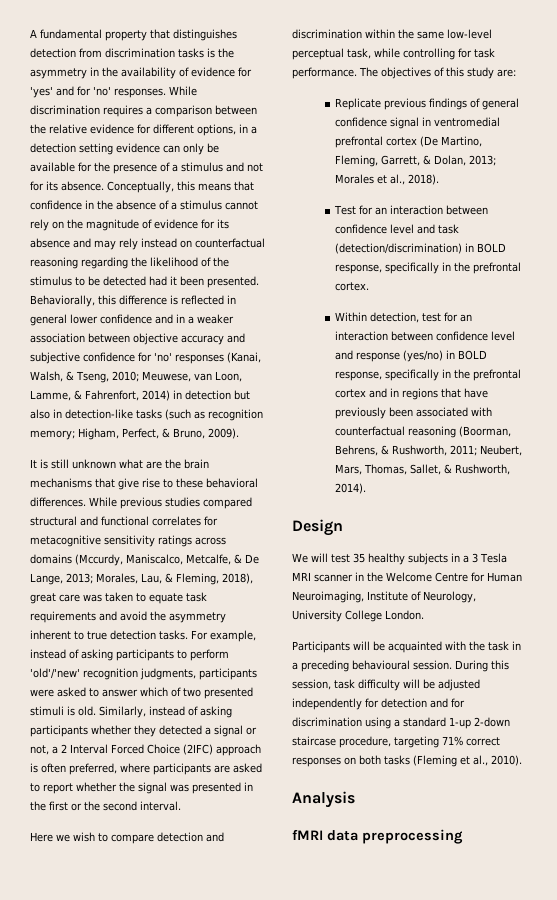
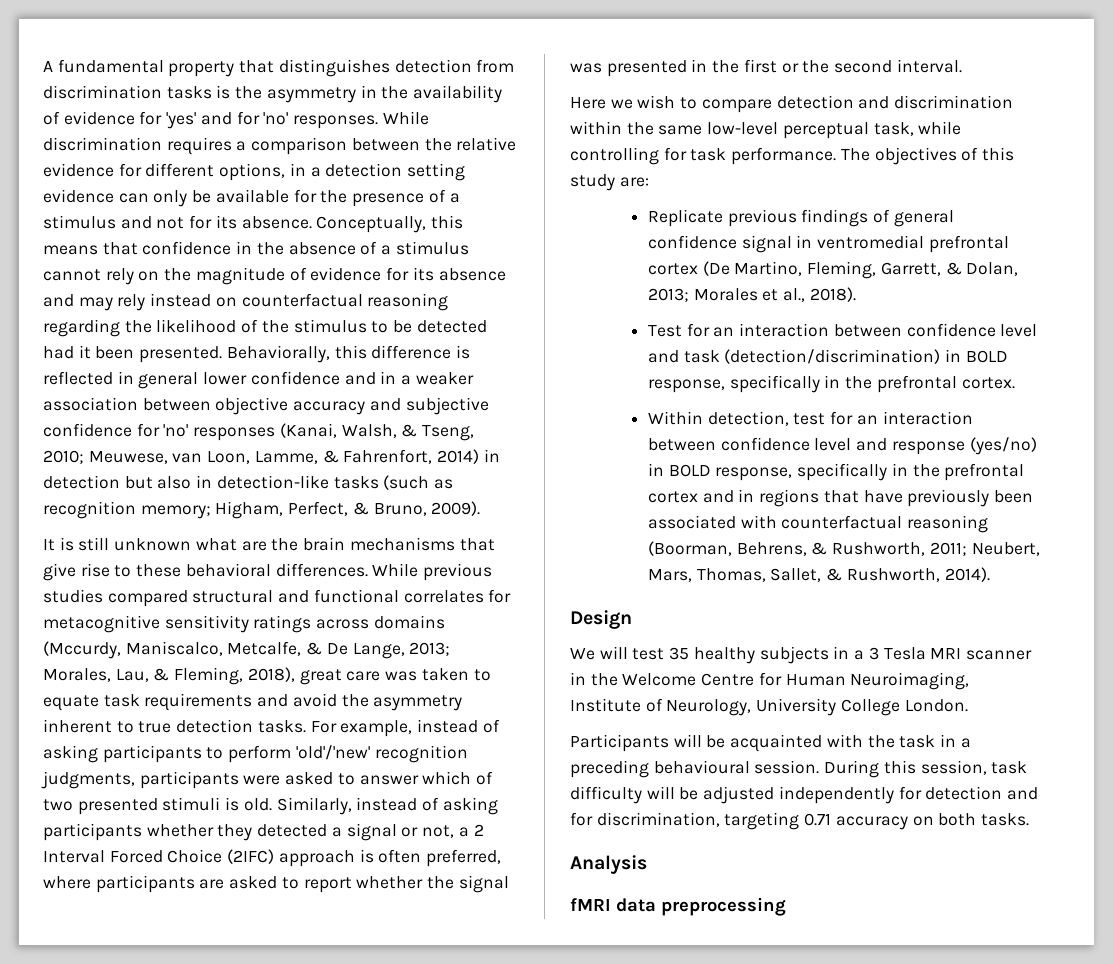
[292,717,510,729] [292,736,500,748] [292,755,522,767] discrimination using a standard 1-up 2-down staircase procedure, targeting 71% correct responses on both tasks (Fleming et al., 2010). -> [596,812,1030,830] discrimination, targeting 0.71 accuracy on both tasks.

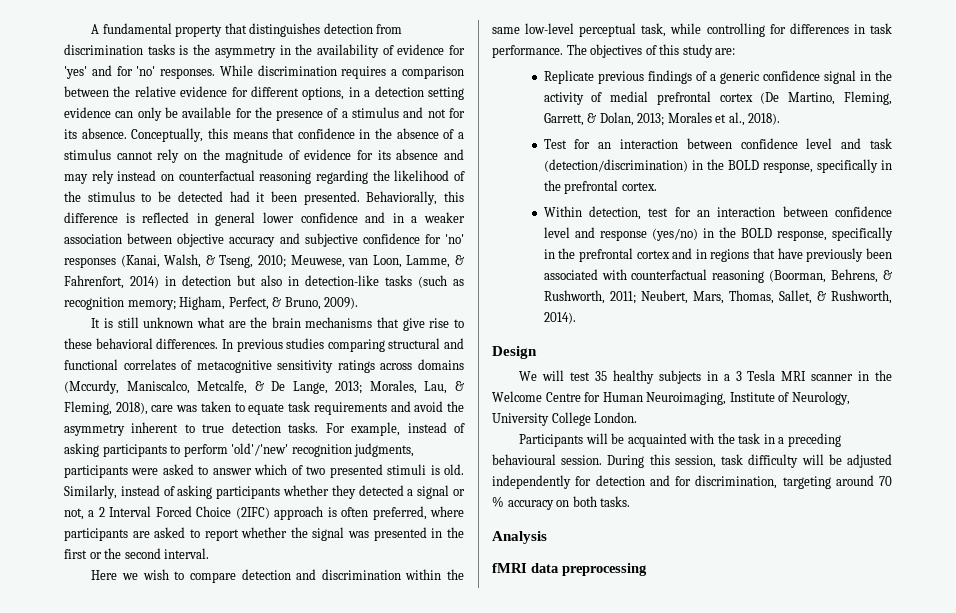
[372,563,419,577] While -> [221,339,233,349] In
[107,590,188,607] compared -> [327,339,385,352] comparing
[488,589,512,603] for -> [181,360,193,370] of
[299,669,342,685] great -> (148, 408) none
(687, 154) none -> [789,23,865,34] differences in
[893,210,954,227] general -> [709,71,760,84] a generic
[817,235,925,249] ventromedial -> [875,70,892,81] [543,91,649,105] the activity of medial
(962, 355) none -> [706,159,724,170] the
(664, 469) none -> [718,227,736,238] the
[804,813,832,826] 0.71 -> [835,475,892,486] [492,496,504,507] around 70 %

